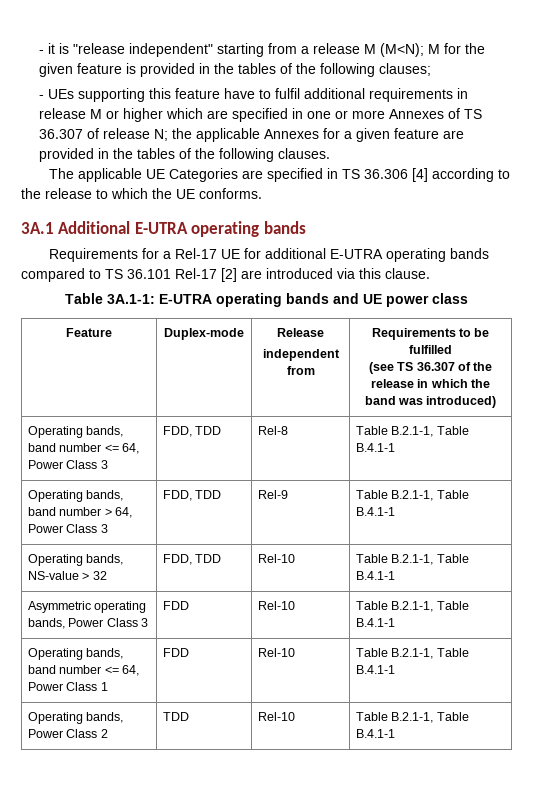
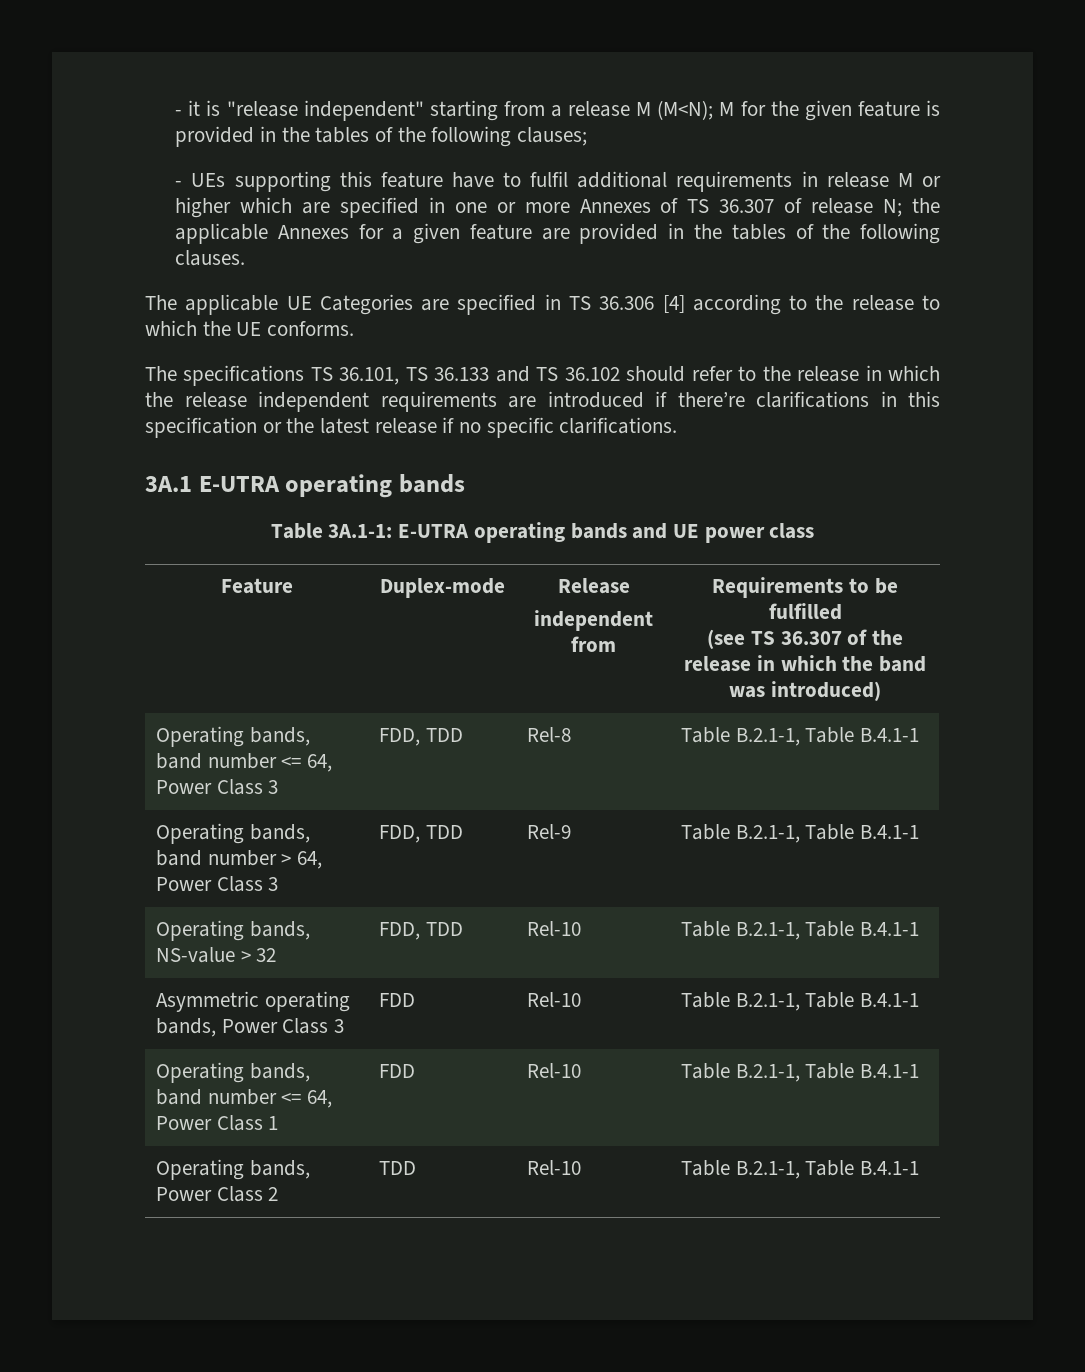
(262, 193) none -> [145,365,940,386] [145,391,940,412] [145,417,678,438] // The specifications TS 36.101, TS 36.133 and TS 36.102 should refer to the release in which the release independent requirements are introduced if there’re clarifications in this specification or the latest release if no specific clarifications.
[58,221,306,237] [48,248,489,262] [21,268,430,282] Additional E-UTRA operating bands // Requirements for a Rel-17 UE for additional E-UTRA operating bands compared to TS 36.101 Rel-17 [2] are introduced via this clause. -> [198,474,465,498] E-UTRA operating bands

